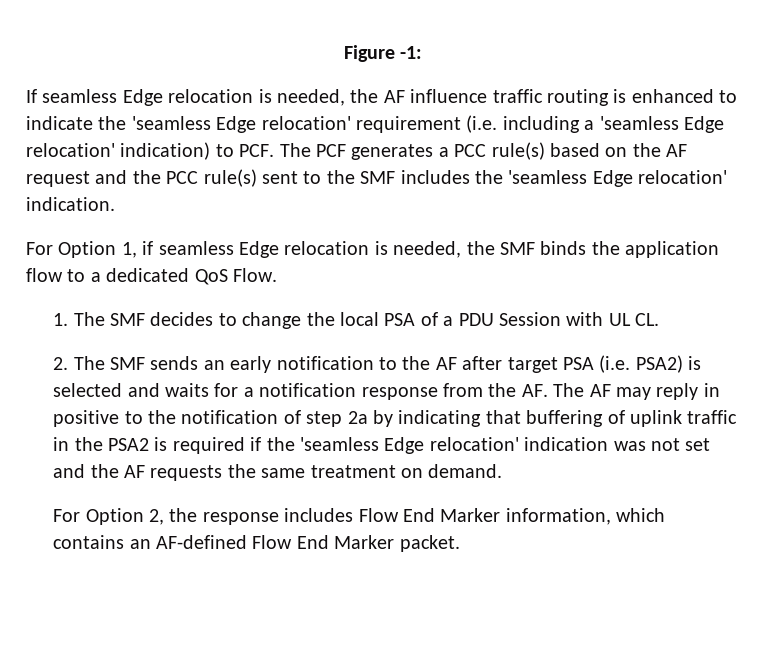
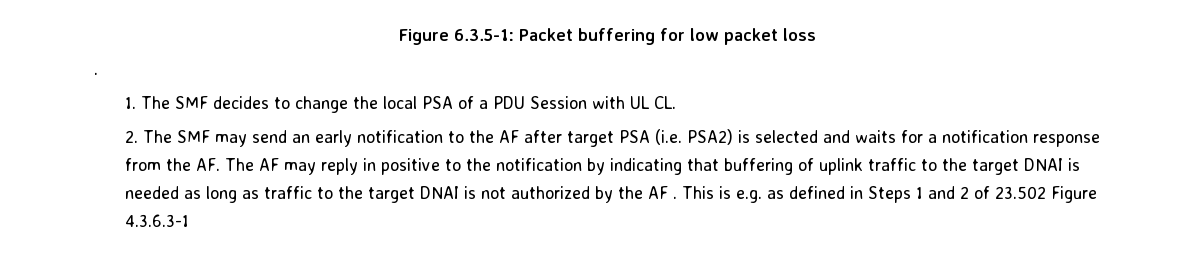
[343,45,423,62] [26,89,738,106] [26,115,724,133] [26,142,688,160] [26,169,728,187] [26,197,115,211] [26,241,720,258] [26,268,277,285] Figure -1: // If seamless Edge relocation is needed, the AF influence traffic routing is enhanced to indicate the 'seamless Edge relocation' requirement (i.e. including a 'seamless Edge relocation' indication) to PCF. The PCF generates a PCC rule(s) based on the AF request and the PCC rule(s) sent to the SMF includes the 'seamless Edge relocation' indication. // For Option 1, if seamless Edge relocation is needed, the SMF binds the application flow to a dedicated QoS Flow. -> [398,28,816,45] [94,72,98,75] Figure 6.3.5-1: Packet buffering for low packet loss // .
[150,356,199,370] sends -> [215,130,288,147] may send
[283,410,368,427] of step 2a -> (583, 164) none
[53,437,711,454] [53,464,503,481] [53,508,666,525] [53,535,460,552] in the PSA2 is required if the 'seamless Edge relocation' indication was not set and the AF requests the same treatment on demand. // For Option 2, the response includes Flow End Marker information, which contains an AF-defined Flow End Marker packet. -> [921,158,1081,175] [125,186,1098,203] [125,214,190,227] to the target DNAI is needed as long as traffic to the target DNAI is not authorized by the AF . This is e.g. as defined in Steps 1 and 2 of 23.502 Figure 4.3.6.3-1

